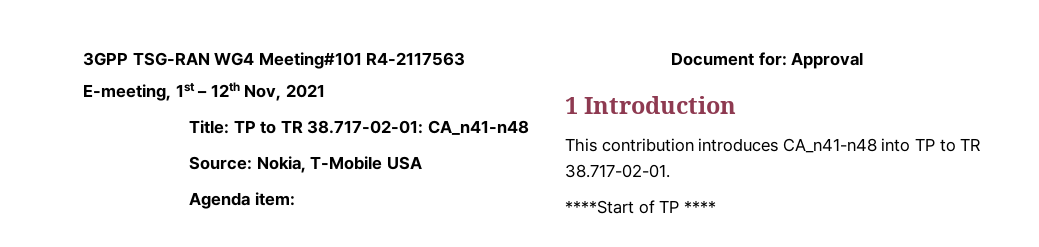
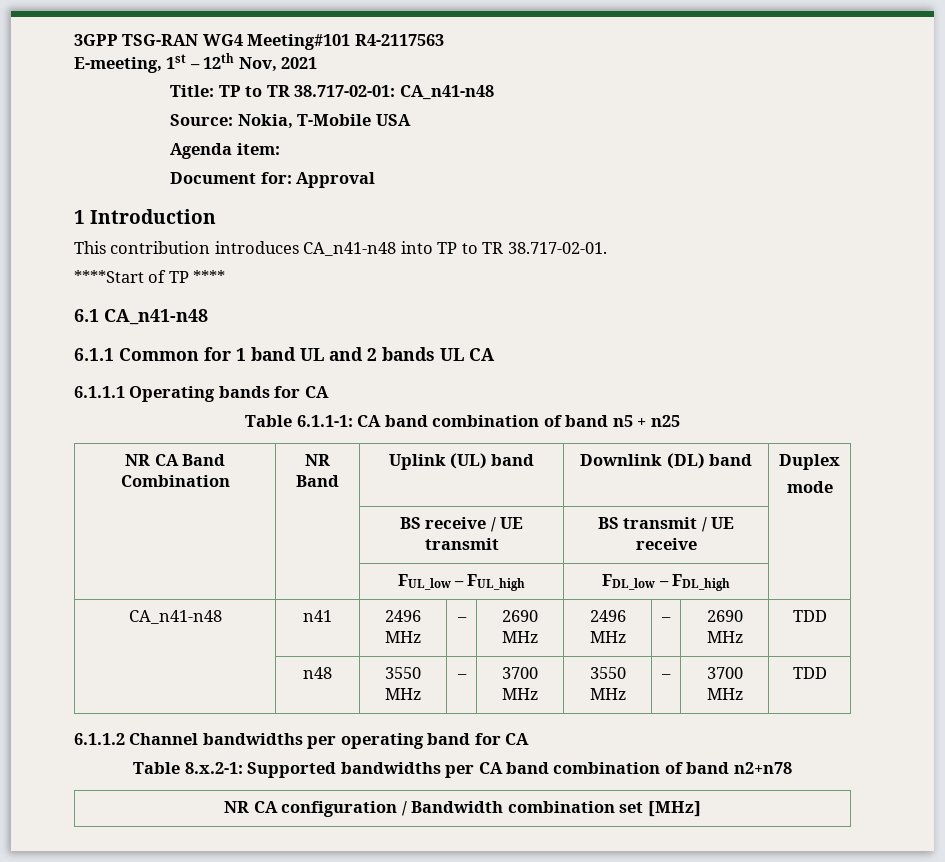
(716, 206) none -> [74,309,208,325] [74,347,495,361] [74,386,329,402] [245,415,680,427] [125,454,225,466] [120,475,230,487] [305,454,330,466] [296,475,339,487] [388,453,535,470] [580,453,752,469] [779,454,840,470] [786,481,833,493] [399,517,524,532] [424,538,499,550] [597,517,735,532] [635,538,697,550] [397,574,526,591] [602,574,730,591] [128,610,222,624] [303,610,332,622] [385,610,421,622] [385,631,421,643] [456,617,467,622] [502,610,538,622] [502,631,538,643] [589,610,626,622] [589,631,626,643] [661,617,671,622] [706,610,743,622] [706,631,743,643] [792,610,827,622] [303,667,332,679] [385,667,421,679] [385,688,421,700] [456,674,467,679] [502,667,538,679] [502,688,538,700] [589,667,626,679] [589,688,626,700] [661,674,671,679] [706,667,743,679] [706,688,743,700] [792,667,827,679] [74,733,530,749] [133,762,792,778] [224,801,701,817] // 6.1 CA_n41-n48 // 6.1.1 Common for 1 band UL and 2 bands UL CA // 6.1.1.1 Operating bands for CA // Table 6.1.1-1: CA band combination of band n5 + n25 // NR CA Band Combination | NR Band | Uplink (UL) band | Downlink (DL) band | Duplex // mode // | | BS receive / UE transmit | BS transmit / UE receive | // | | FUL_low – FUL_high | FDL_low – FDL_high | // CA_n41-n48 | n41 | 2496 MHz | – | 2690 MHz | 2496 MHz | – | 2690 MHz | TDD // | n48 | 3550 MHz | – | 3700 MHz | 3550 MHz | – | 3700 MHz | TDD // 6.1.1.2 Channel bandwidths per operating band for CA // Table 8.x.2-1: Supported bandwidths per CA band combination of band n2+n78 // NR CA configuration / Bandwidth combination set [MHz]

